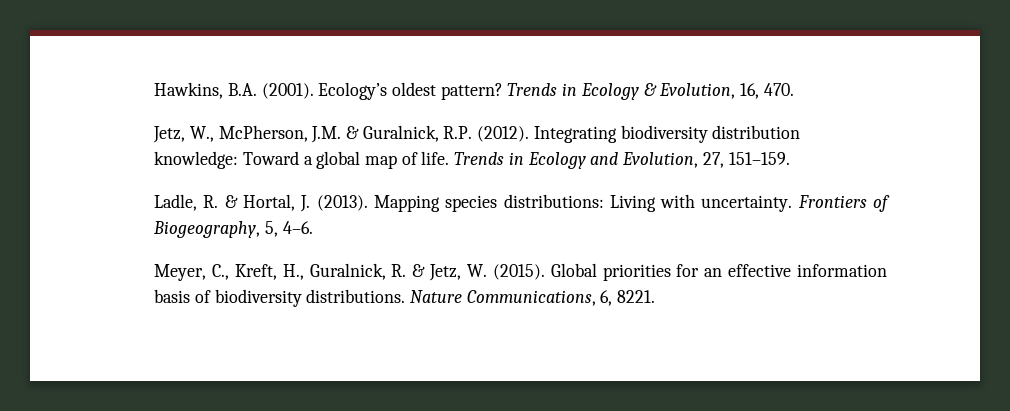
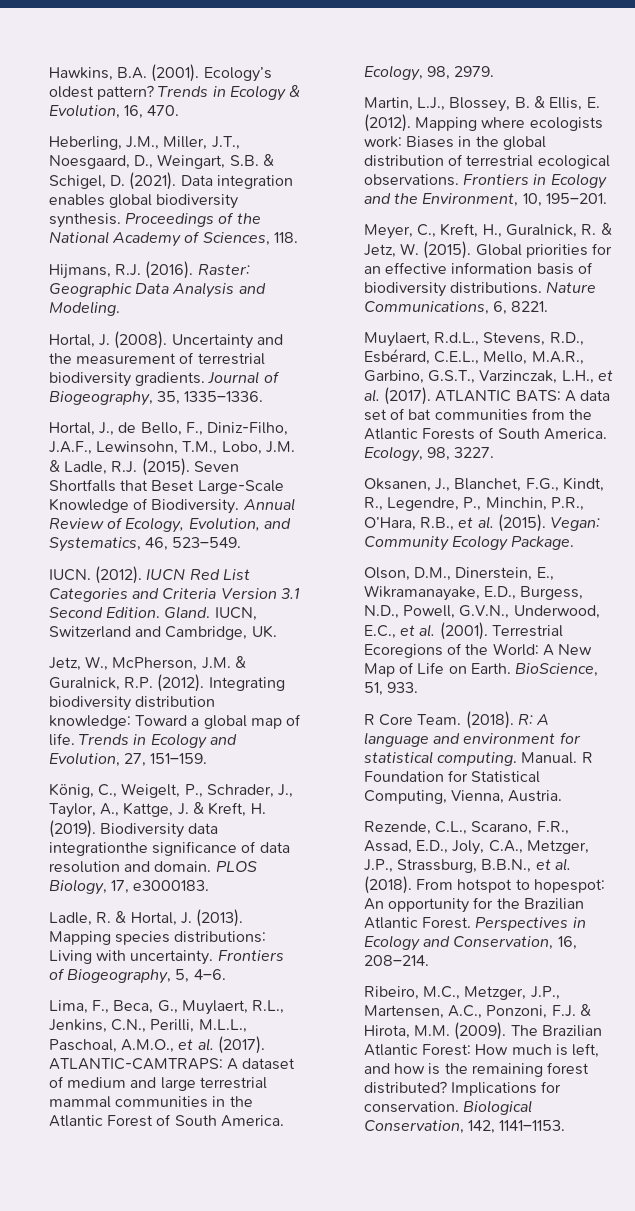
(794, 89) none -> [48,136,240,150] [48,154,274,169] [48,172,293,190] [48,194,239,209] [48,212,261,228] [48,231,298,247] [48,261,250,279] [48,282,266,298] [48,301,120,316] [48,331,283,349] [48,352,265,365] [48,371,280,387] [48,391,264,406] [48,422,289,436] [48,441,295,455] [48,458,239,476] [48,479,284,494] [48,498,295,514] [48,517,291,533] [48,537,242,552] [48,566,250,584] [48,588,300,602] [48,606,257,621] [48,625,277,640] // Heberling, J.M., Miller, J.T., Noesgaard, D., Weingart, S.B. & Schigel, D. (2021). Data integration enables global biodiversity synthesis. Proceedings of the National Academy of Sciences, 118. // Hijmans, R.J. (2016). Raster: Geographic Data Analysis and Modeling. // Hortal, J. (2008). Uncertainty and the measurement of terrestrial biodiversity gradients. Journal of Biogeography, 35, 1335–1336. // Hortal, J., de Bello, F., Diniz-Filho, J.A.F., Lewinsohn, T.M., Lobo, J.M. & Ladle, R.J. (2015). Seven Shortfalls that Beset Large-Scale Knowledge of Biodiversity. Annual Review of Ecology, Evolution, and Systematics, 46, 523–549. // IUCN. (2012). IUCN Red List Categories and Criteria Version 3.1 Second Edition. Gland. IUCN, Switzerland and Cambridge, UK.
(790, 158) none -> [48,783,294,798] [48,802,266,818] [48,820,219,838] [48,841,290,856] [48,861,257,873] [48,879,210,895] // König, C., Weigelt, P., Schrader, J., Taylor, A., Kattge, J. & Kreft, H. (2019). Biodiversity data integrationthe significance of data resolution and domain. PLOS Biology, 17, e3000183.
(313, 227) none -> [48,1000,285,1015] [48,1019,247,1033] [48,1036,265,1054] [48,1058,296,1070] [48,1076,267,1091] [48,1096,253,1108] [48,1114,284,1127] [363,65,495,81] [363,96,600,112] [363,114,603,132] [363,136,546,150] [363,154,610,169] [363,173,607,189] [363,193,607,207] // Lima, F., Beca, G., Muylaert, R.L., Jenkins, C.N., Perilli, M.L.L., Paschoal, A.M.O., et al. (2017). ATLANTIC-CAMTRAPS: A dataset of medium and large terrestrial mammal communities in the Atlantic Forest of South America. Ecology, 98, 2979. // Martin, L.J., Blossey, B. & Ellis, E. (2012). Mapping where ecologists work: Biases in the global distribution of terrestrial ecological observations. Frontiers in Ecology and the Environment, 10, 195–201.
(656, 296) none -> [363,332,584,347] [363,349,584,365] [363,370,613,384] [363,387,611,405] [363,408,593,421] [363,427,607,440] [363,446,495,462] [363,477,604,492] [363,497,584,511] [363,514,601,532] [363,535,575,551] [363,567,554,581] [363,585,584,601] [363,605,600,619] [363,622,563,640] [363,643,593,658] [363,662,599,677] [363,682,418,696] [363,711,550,729] [363,732,581,747] [363,751,593,766] [363,770,541,783] [363,790,563,804] [363,821,569,835] [363,840,589,855] [363,858,571,873] [363,876,605,894] [363,897,584,913] [363,917,586,931] [363,935,577,951] [363,955,429,966] [363,986,560,1000] [363,1004,591,1019] [363,1022,602,1040] [363,1043,600,1058] [363,1062,590,1077] [363,1081,562,1096] [363,1100,532,1115] [363,1120,566,1134] // Muylaert, R.d.L., Stevens, R.D., Esbérard, C.E.L., Mello, M.A.R., Garbino, G.S.T., Varzinczak, L.H., et al. (2017). ATLANTIC BATS: A data set of bat communities from the Atlantic Forests of South America. Ecology, 98, 3227. // Oksanen, J., Blanchet, F.G., Kindt, R., Legendre, P., Minchin, P.R., O’Hara, R.B., et al. (2015). Vegan: Community Ecology Package. // Olson, D.M., Dinerstein, E., Wikramanayake, E.D., Burgess, N.D., Powell, G.V.N., Underwood, E.C., et al. (2001). Terrestrial Ecoregions of the World: A New Map of Life on Earth. BioScience, 51, 933. // R Core Team. (2018). R: A language and environment for statistical computing. Manual. R Foundation for Statistical Computing, Vienna, Austria. // Rezende, C.L., Scarano, F.R., Assad, E.D., Joly, C.A., Metzger, J.P., Strassburg, B.B.N., et al. (2018). From hotspot to hopespot: An opportunity for the Brazilian Atlantic Forest. Perspectives in Ecology and Conservation, 16, 208–214. // Ribeiro, M.C., Metzger, J.P., Martensen, A.C., Ponzoni, F.J. & Hirota, M.M. (2009). The Brazilian Atlantic Forest: How much is left, and how is the remaining forest distributed? Implications for conservation. Biological Conservation, 142, 1141–1153.

